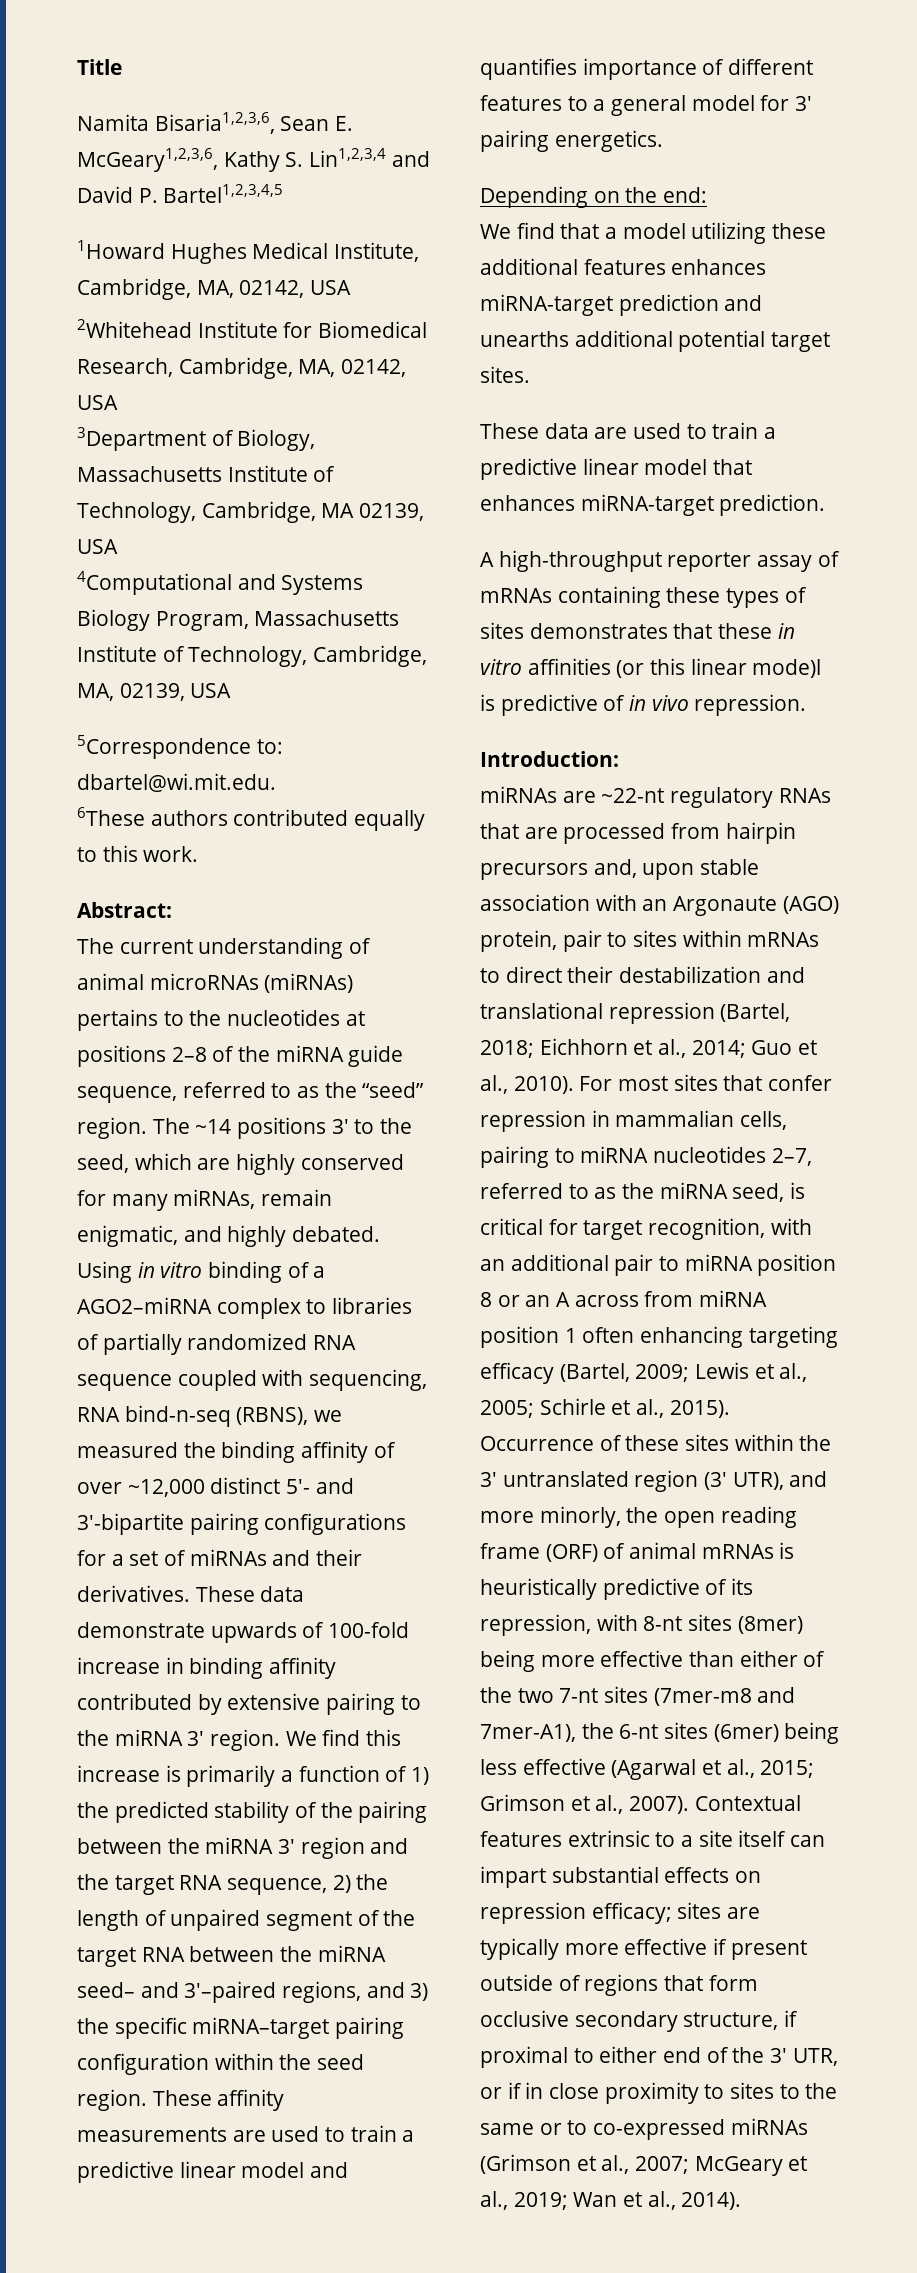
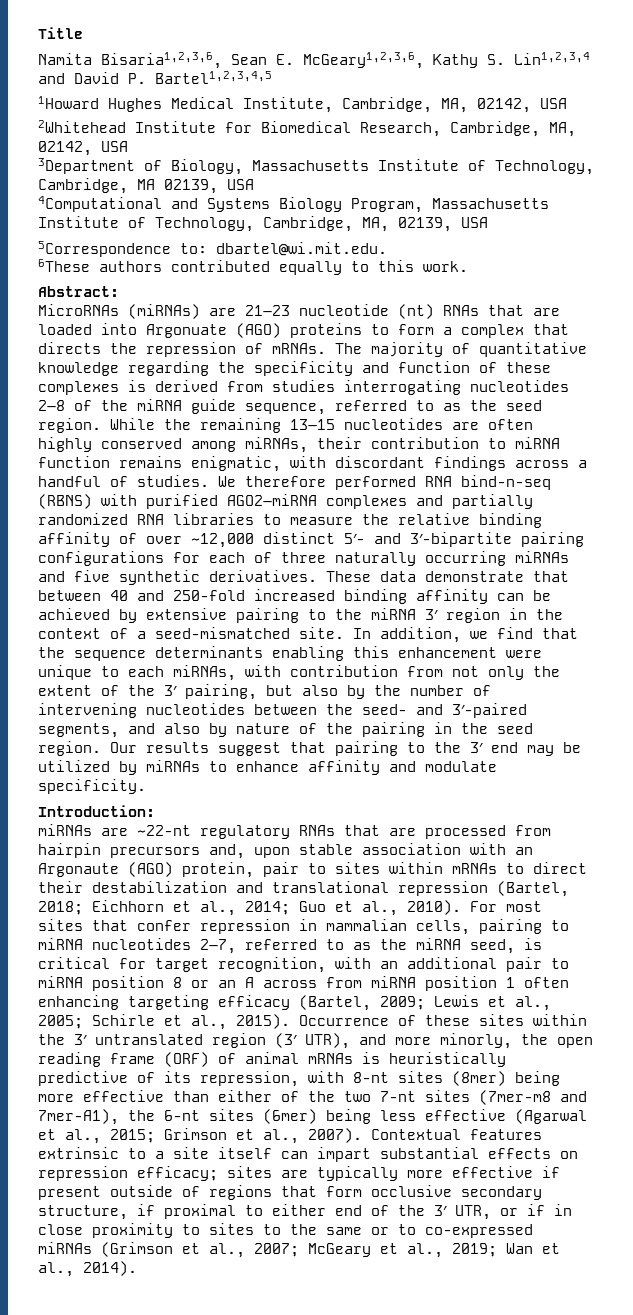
[77,937,372,959] [77,973,354,993] [77,1009,365,1031] [77,1045,166,1067] The current understanding of animal microRNAs (miRNAs) pertains to the nucleotides at positions -> [38,304,560,319] [38,323,569,338] [38,342,587,357] [38,361,551,376] [38,380,569,395] MicroRNAs (miRNAs) are 21–23 nucleotide (nt) RNAs that are loaded into Argonuate (AGO) proteins to form a complex that directs the repression of mRNAs. The majority of quantitative knowledge regarding the specificity and function of these complexes is derived from studies interrogating nucleotides
[362,1082,425,1098] [77,1117,413,1139] [77,1153,404,1175] [77,1189,333,1211] [77,1225,381,1247] [77,1261,326,1283] [77,1297,413,1319] [77,1333,357,1355] [77,1369,428,1391] [77,1405,343,1427] [77,1442,216,1458] “seed” region. The ~14 positions 3′ to the seed, which are highly conserved for many miRNAs, remain enigmatic, and highly debated. Using in vitro binding of a AGO2–miRNA complex to libraries of partially randomized RNA sequence coupled with sequencing, RNA bind-n-seq (RBNS), we measured the -> [506,400,542,411] [38,418,533,433] [38,437,560,453] [38,456,587,472] [38,475,551,490] [38,494,533,509] [38,513,470,525] seed region. While the remaining 13–15 nucleotides are often highly conserved among miRNAs, their contribution to miRNA function remains enigmatic, with discordant findings across a handful of studies. We therefore performed RNA bind-n-seq (RBNS) with purified AGO2–miRNA complexes and partially randomized RNA libraries to measure the relative
[111,1549,363,1566] [77,1585,305,1602] [77,1622,410,1643] [77,1657,337,1679] [77,1693,192,1710] a set of miRNAs and their derivatives. These data demonstrate upwards of 100-fold increase in binding affinity contributed -> [209,551,569,566] [38,570,569,585] [38,589,551,604] [38,608,110,620] each of three naturally occurring miRNAs and five synthetic derivatives. These data demonstrate that between 40 and 250-fold increased binding affinity can be achieved
[210,1729,402,1751] [77,1765,430,1787] [77,1801,428,1823] [77,1837,409,1859] [77,1874,389,1895] [77,1909,416,1931] [77,1945,386,1967] [77,1981,429,2003] [77,2017,405,2039] [77,2053,365,2075] [77,2089,285,2111] [77,2125,415,2142] [77,2161,349,2183] [480,58,814,80] [480,95,813,116] [480,130,663,152] [480,186,708,208] [480,222,827,244] [480,258,767,275] [480,294,763,316] [480,330,831,352] [480,366,530,383] [480,422,777,439] [480,458,753,480] [480,494,826,516] [480,550,840,572] [480,586,807,608] [480,622,795,639] [480,658,822,678] [480,694,807,716] region. We find this increase is primarily a function of 1) the predicted stability of the pairing between the miRNA 3′ region and the target RNA sequence, 2) the length of unpaired segment of the target RNA between the miRNA seed– and 3′–paired regions, and 3) the specific miRNA–target pairing configuration within the seed region. These affinity measurements are used to train a predictive linear model and quantifies importance of different features to a general model for 3′ pairing energetics. // Depending on the end: // We find that a model utilizing these additional features enhances miRNA-target prediction and unearths additional potential target sites. // These data are used to train a predictive linear model that enhances miRNA-target prediction. // A high-throughput reporter assay of mRNAs containing these types of sites demonstrates that these in vitro affinities (or this linear mode)l is predictive of in vivo repression. -> [446,608,563,623] [38,627,578,643] [38,646,542,661] [38,665,560,681] [38,684,491,700] [38,703,527,718] [38,722,533,738] [38,741,581,756] [38,760,497,775] [38,779,146,794] region in the context of a seed-mismatched site. In addition, we find that the sequence determinants enabling this enhancement were unique to each miRNAs, with contribution from not only the extent of the 3′ pairing, but also by the number of intervening nucleotides between the seed- and 3′-paired segments, and also by nature of the pairing in the seed region. Our results suggest that pairing to the 3′ end may be utilized by miRNAs to enhance affinity and modulate specificity.

